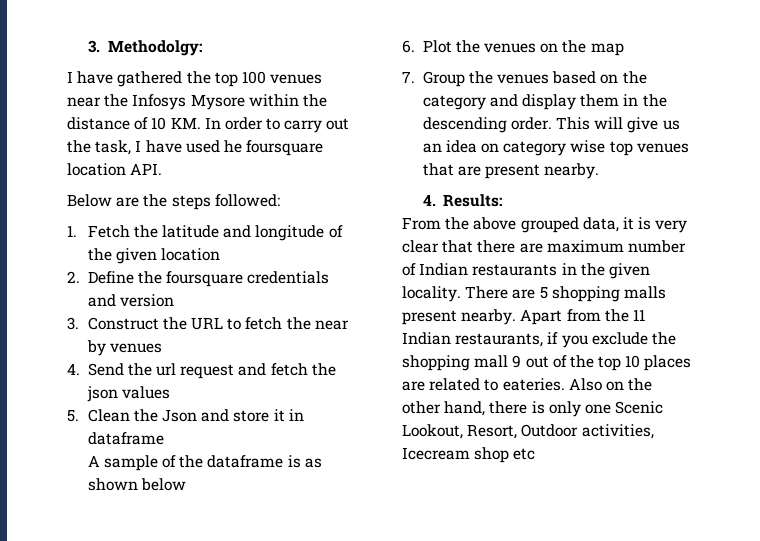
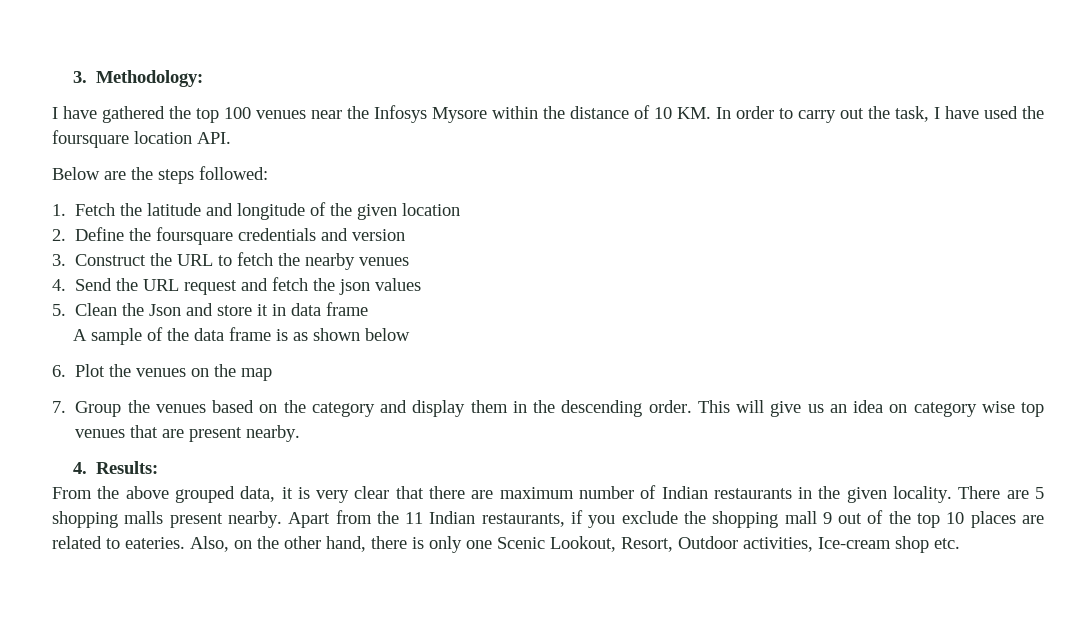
[87,40,203,56] 3. Methodolgy: -> [72,70,203,87] 3. Methodology:
[223,140,242,153] he -> [1022,106,1044,119] the
[314,320,349,330] [86,340,106,356] near by -> [305,253,356,270] nearby
[156,363,177,376] url -> [143,279,180,291] URL
[87,432,164,445] dataframe -> [291,302,369,316] data frame
[207,455,284,468] dataframe -> [193,327,271,341] data frame
[568,378,602,391] Also -> [190,536,229,552] Also,
[402,447,536,463] Icecream shop etc -> [818,536,960,553] Ice-cream shop etc.

